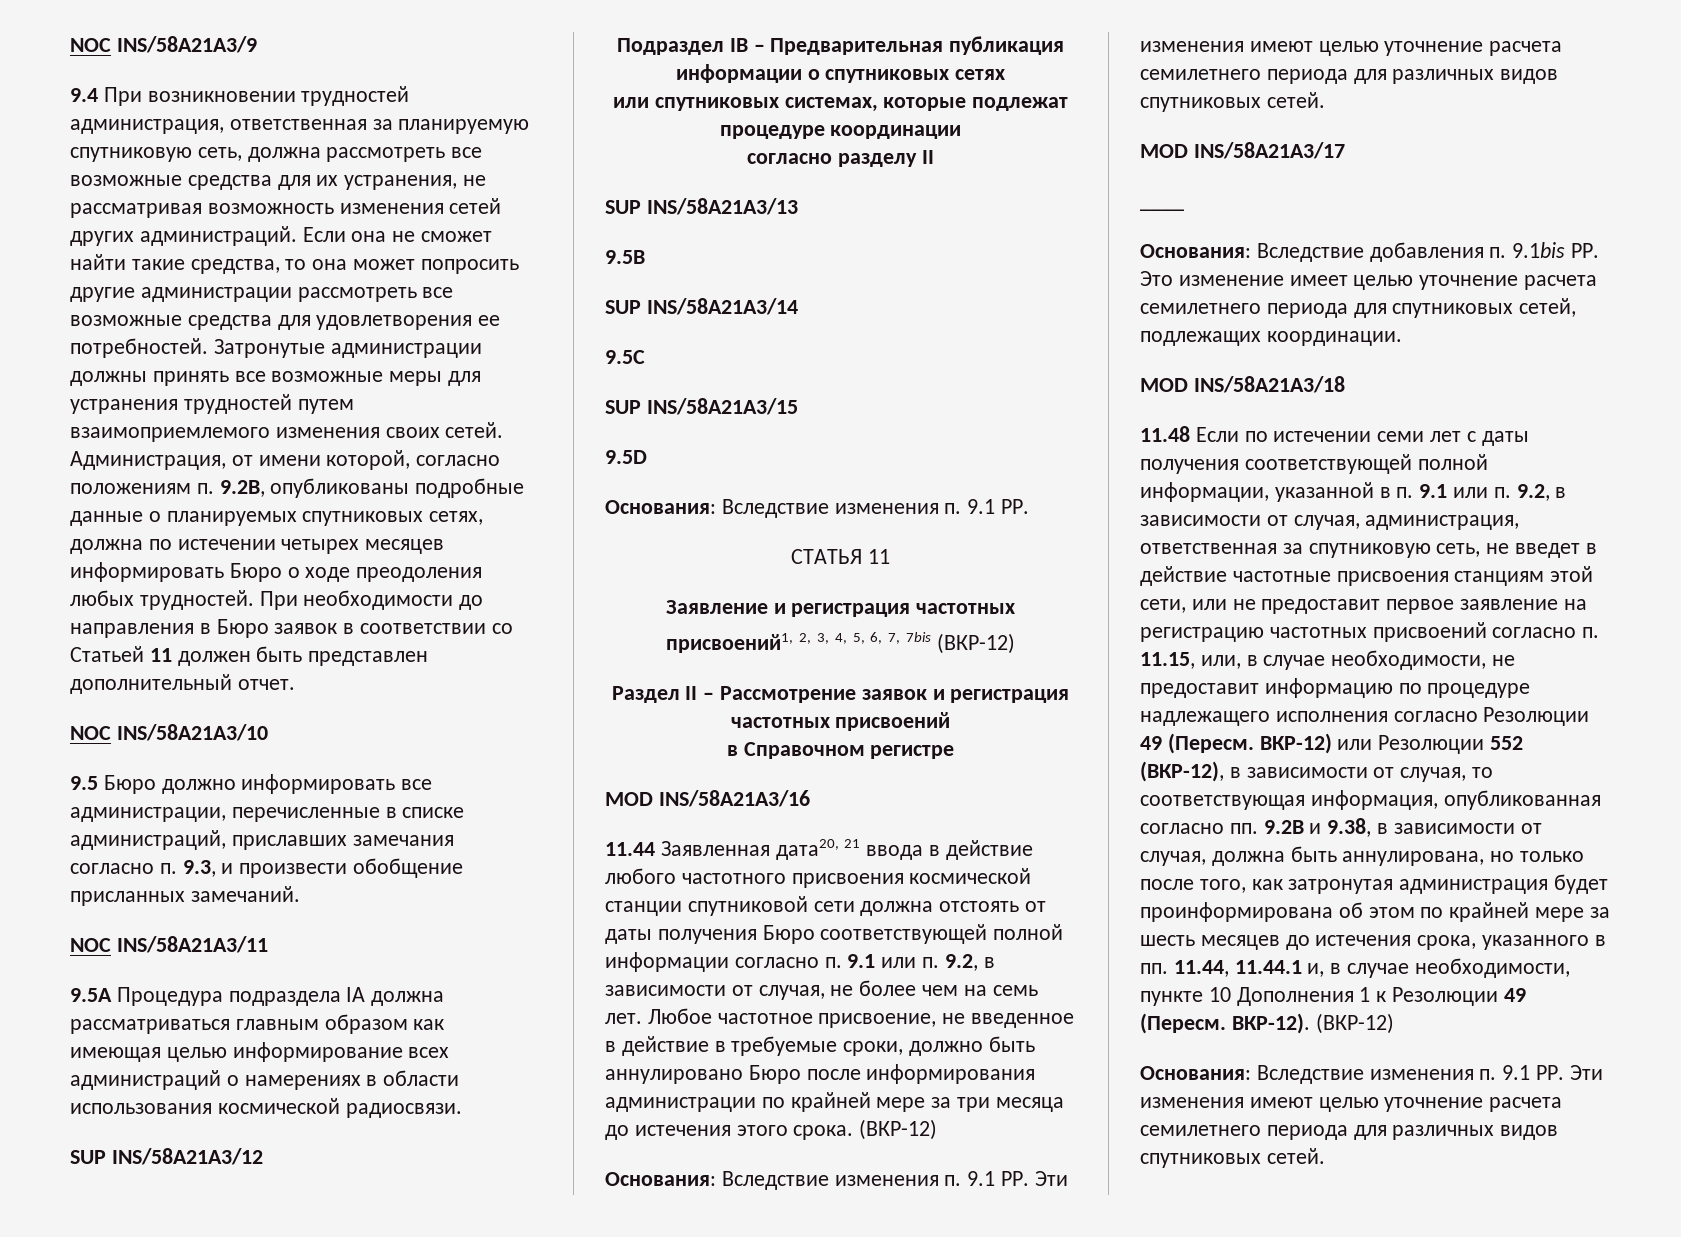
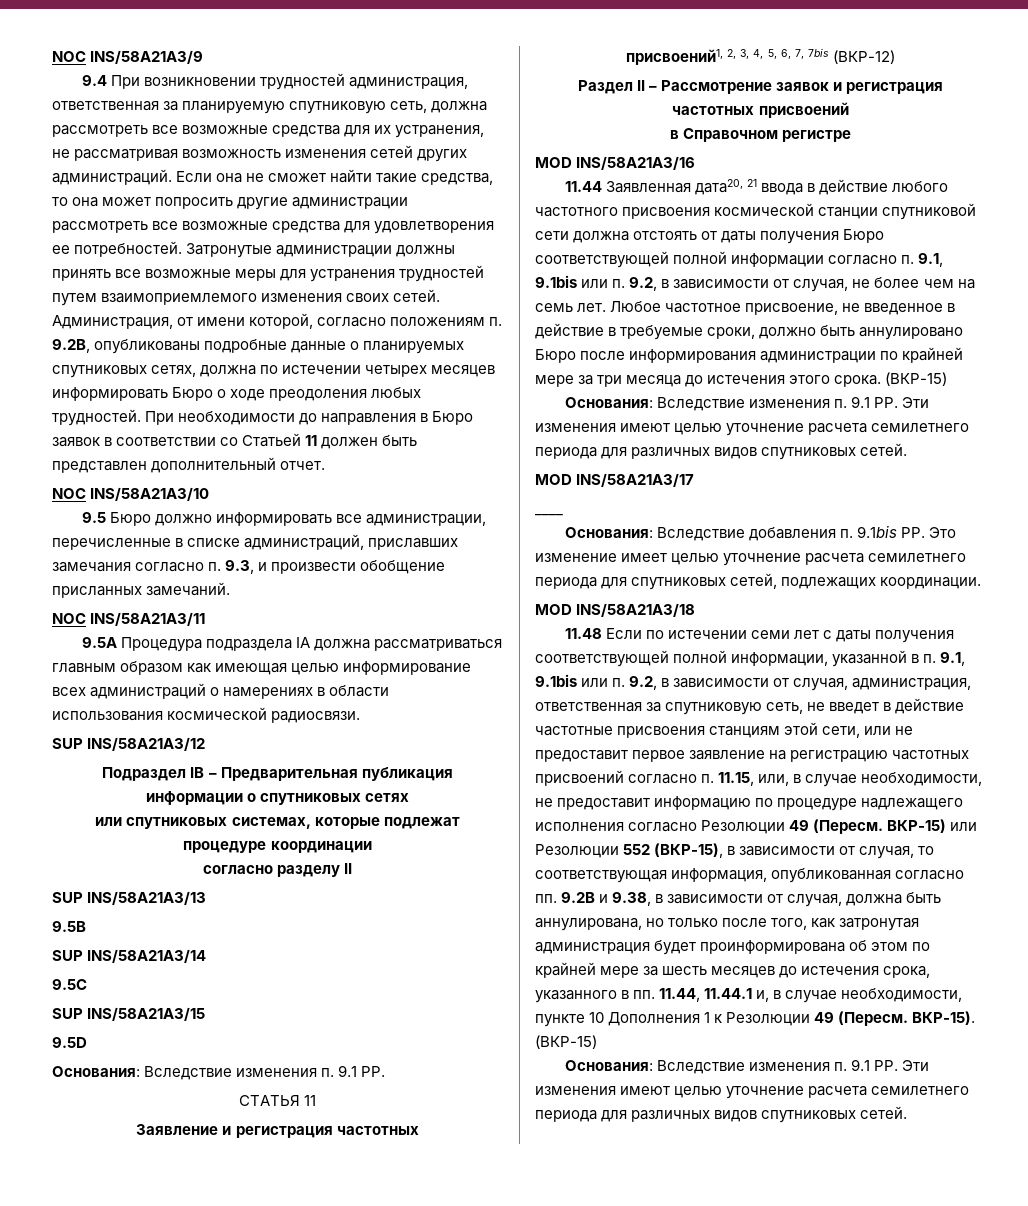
[847,954,876,968] 9.1 -> [918,253,944,267] [535,275,577,288] 9.1, 9.1bis
[859,1119,938,1140] (ВКР-12) -> [885,372,948,386] (ВКР-15)
[1419,484,1448,498] 9.1 -> [940,652,966,666] [535,674,577,687] 9.1, 9.1bis
[1259,733,1332,754] ВКР-12) -> [887,819,947,833] ВКР-15)
[1140,761,1224,782] (ВКР-12), -> [654,843,724,858] (ВКР-15),
[1231,1013,1394,1034] ВКР-12). (ВКР-12) -> [912,1011,976,1025] [535,1035,597,1049] ВКР-15). (ВКР-15)

